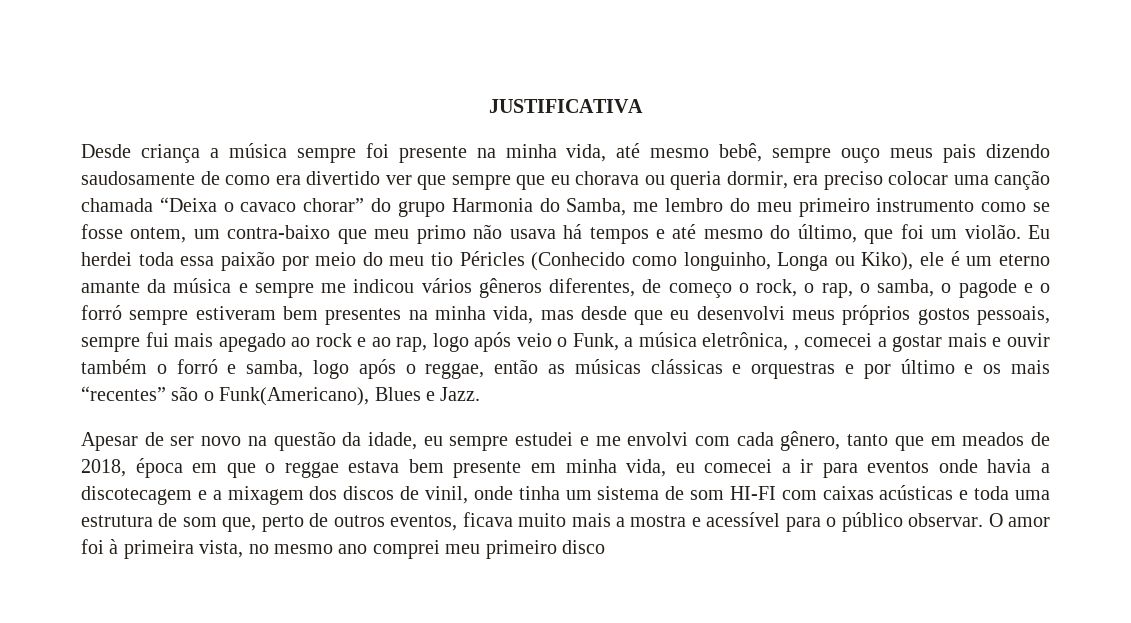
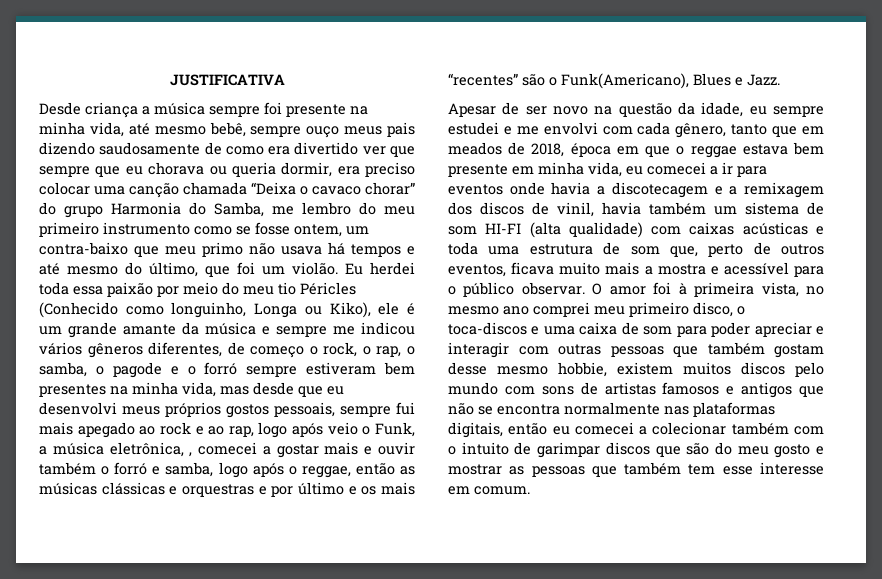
[999,254,1051,266] eterno -> [68,322,117,338] grande
[227,486,304,505] mixagem -> [744,182,824,198] remixagem
[473,486,560,500] onde tinha -> [602,202,706,215] havia também
(776, 493) none -> [529,222,643,238] (alta qualidade)
[561,540,605,554] disco -> [693,302,745,317] [448,322,825,337] [448,342,824,358] [448,362,824,377] [448,382,824,398] [448,402,775,417] [448,422,824,438] [448,442,824,458] [448,462,824,477] [448,486,530,495] disco, o toca-discos e uma caixa de som para poder apreciar e interagir com outras pessoas que também gostam desse mesmo hobbie, existem muitos discos pelo mundo com sons de artistas famosos e antigos que não se encontra normalmente nas plataformas digitais, então eu comecei a colecionar também com o intuito de garimpar discos que são do meu gosto e mostrar as pessoas que também tem esse interesse em comum.

